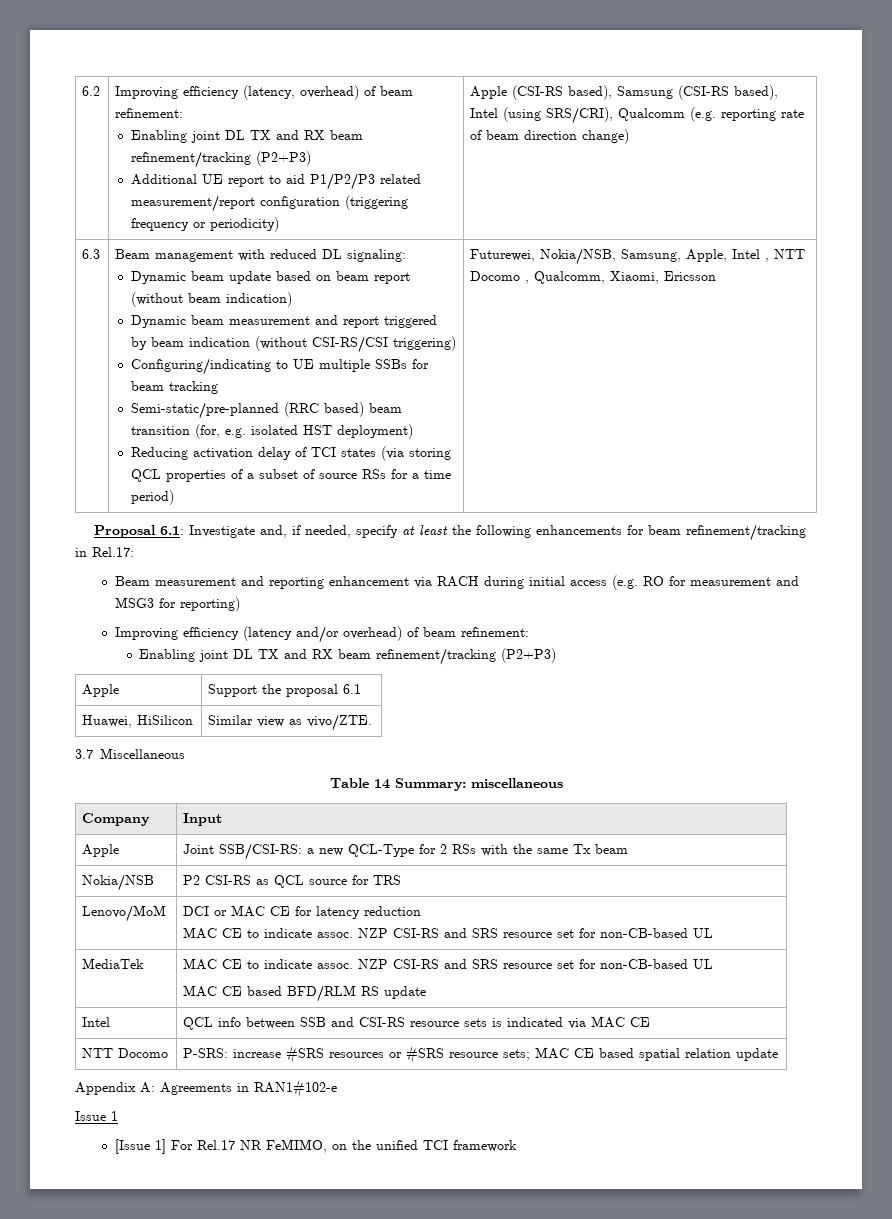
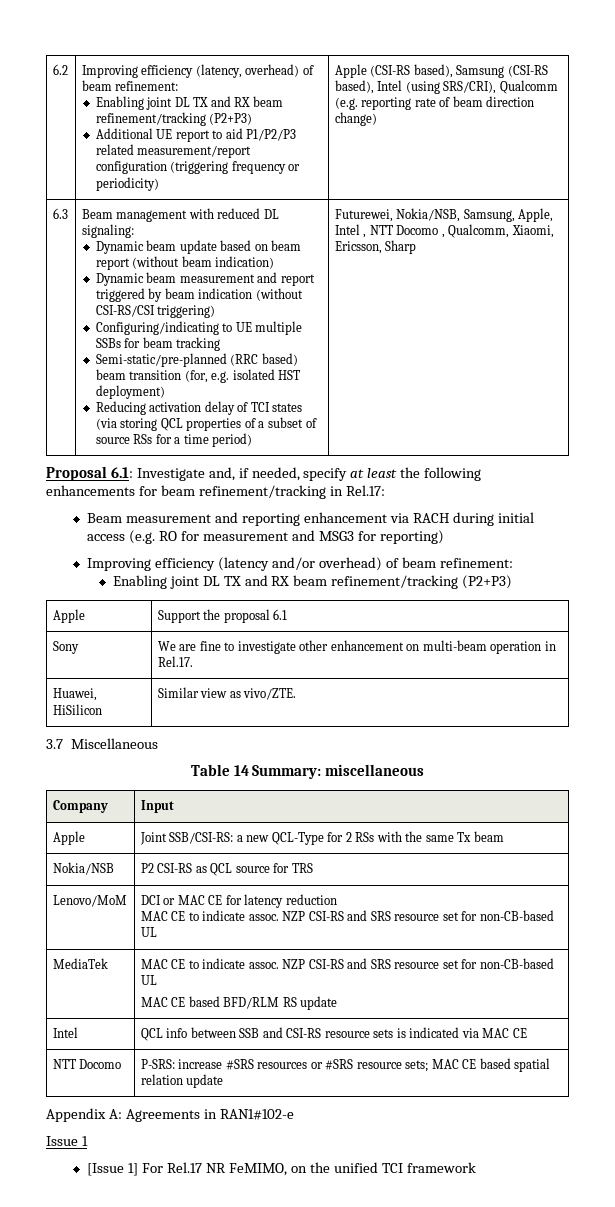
[664,271,717,281] Ericsson -> [334,240,417,254] Ericsson, Sharp
(362, 689) none -> [52,641,79,654] [157,640,556,654] [157,656,193,667] // Sony | We are fine to investigate other enhancement on multi-beam operation in Rel.17.

